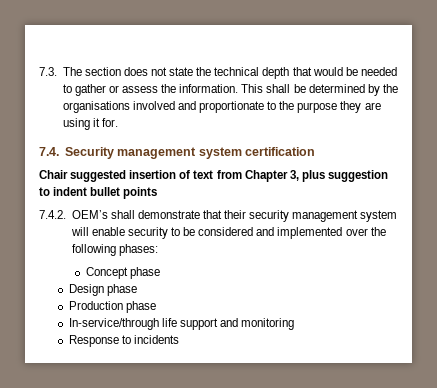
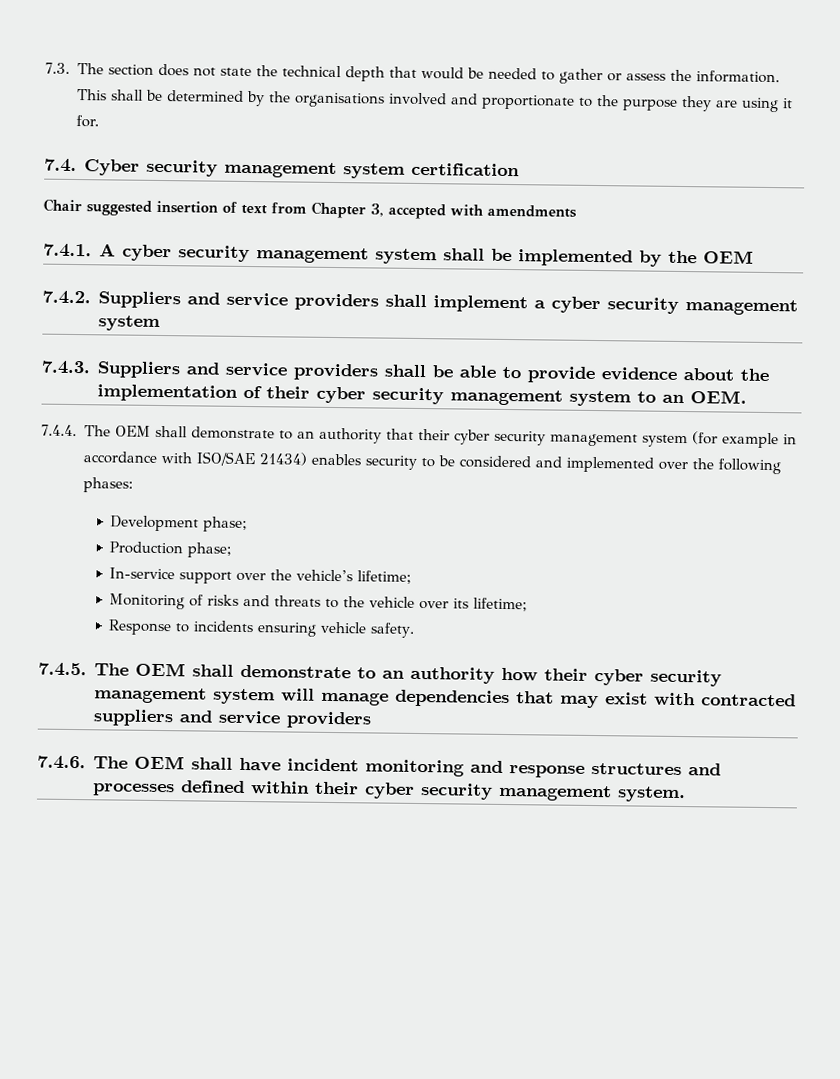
[64,147,114,159] Security -> [83,159,218,177] Cyber security
[301,170,388,182] [39,187,158,199] [39,210,398,222] [70,227,125,236] plus suggestion to indent bullet points // 7.4.2. OEM’s shall demonstrate that their security management system will enable -> [388,203,577,220] [43,243,754,267] [42,290,798,316] [97,315,160,331] [41,360,769,384] [96,384,747,407] [41,424,797,449] [82,451,361,467] accepted with amendments // 7.4.1. A cyber security management system shall be implemented by the OEM // 7.4.2. Suppliers and service providers shall implement a cyber security management system // 7.4.3. Suppliers and service providers shall be able to provide evidence about the implementation of their cyber security management system to an OEM. // 7.4.4. The OEM shall demonstrate to an authority that their cyber security management system (for example in accordance with ISO/SAE 21434) enables
[85,267,160,279] [68,284,137,296] [68,301,156,313] [68,318,295,330] [68,335,179,347] Concept phase // Design phase // Production phase // In-service/through life support and monitoring // Response to incidents -> [110,515,249,533] [109,541,233,558] [109,567,413,584] [109,593,529,612] [108,619,416,638] [38,662,722,687] [93,687,796,709] [92,709,372,729] [37,755,721,778] [92,780,686,803] Development phase; // Production phase; // In-service support over the vehicle’s lifetime; // Monitoring of risks and threats to the vehicle over its lifetime; // Response to incidents ensuring vehicle safety. // 7.4.5. The OEM shall demonstrate to an authority how their cyber security management system will manage dependencies that may exist with contracted suppliers and service providers // 7.4.6. The OEM shall have incident monitoring and response structures and processes defined within their cyber security management system.

